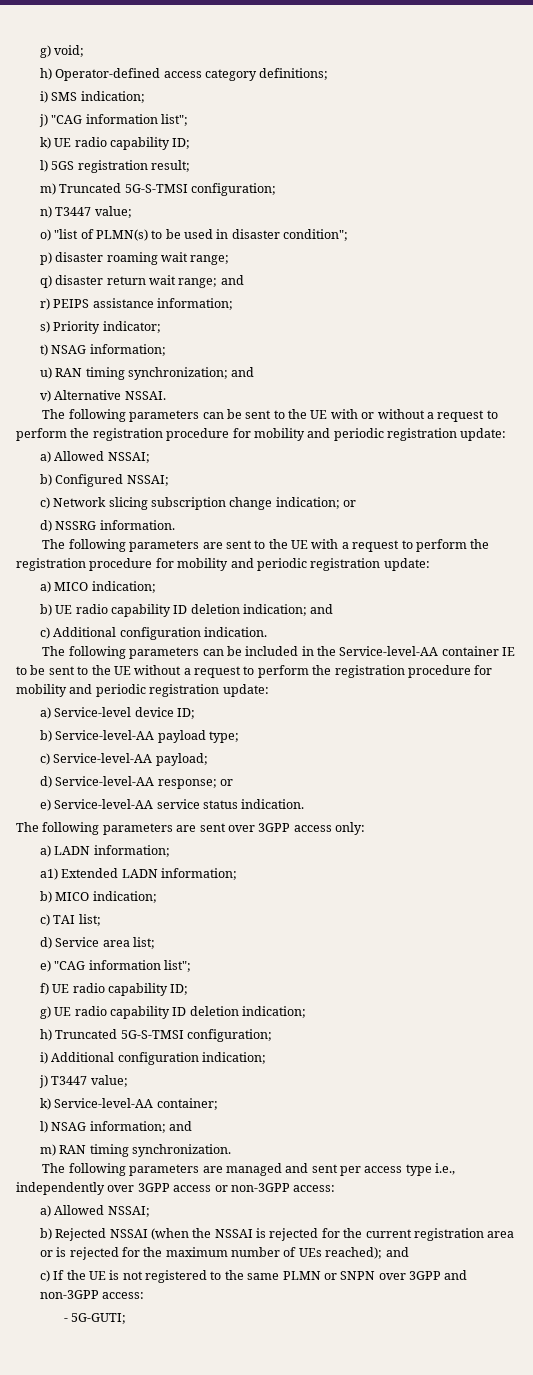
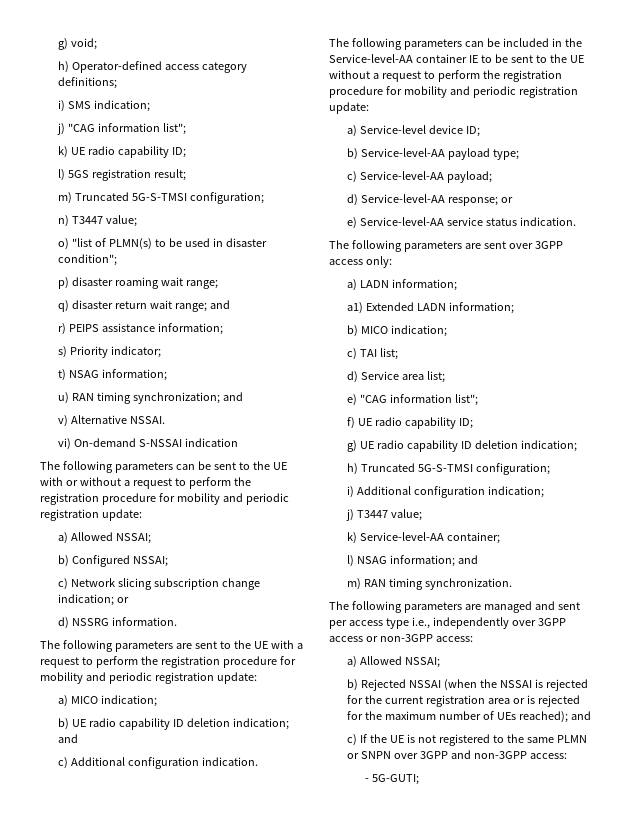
(166, 395) none -> [58,438,238,450] // vi) On-demand S-NSSAI indication

